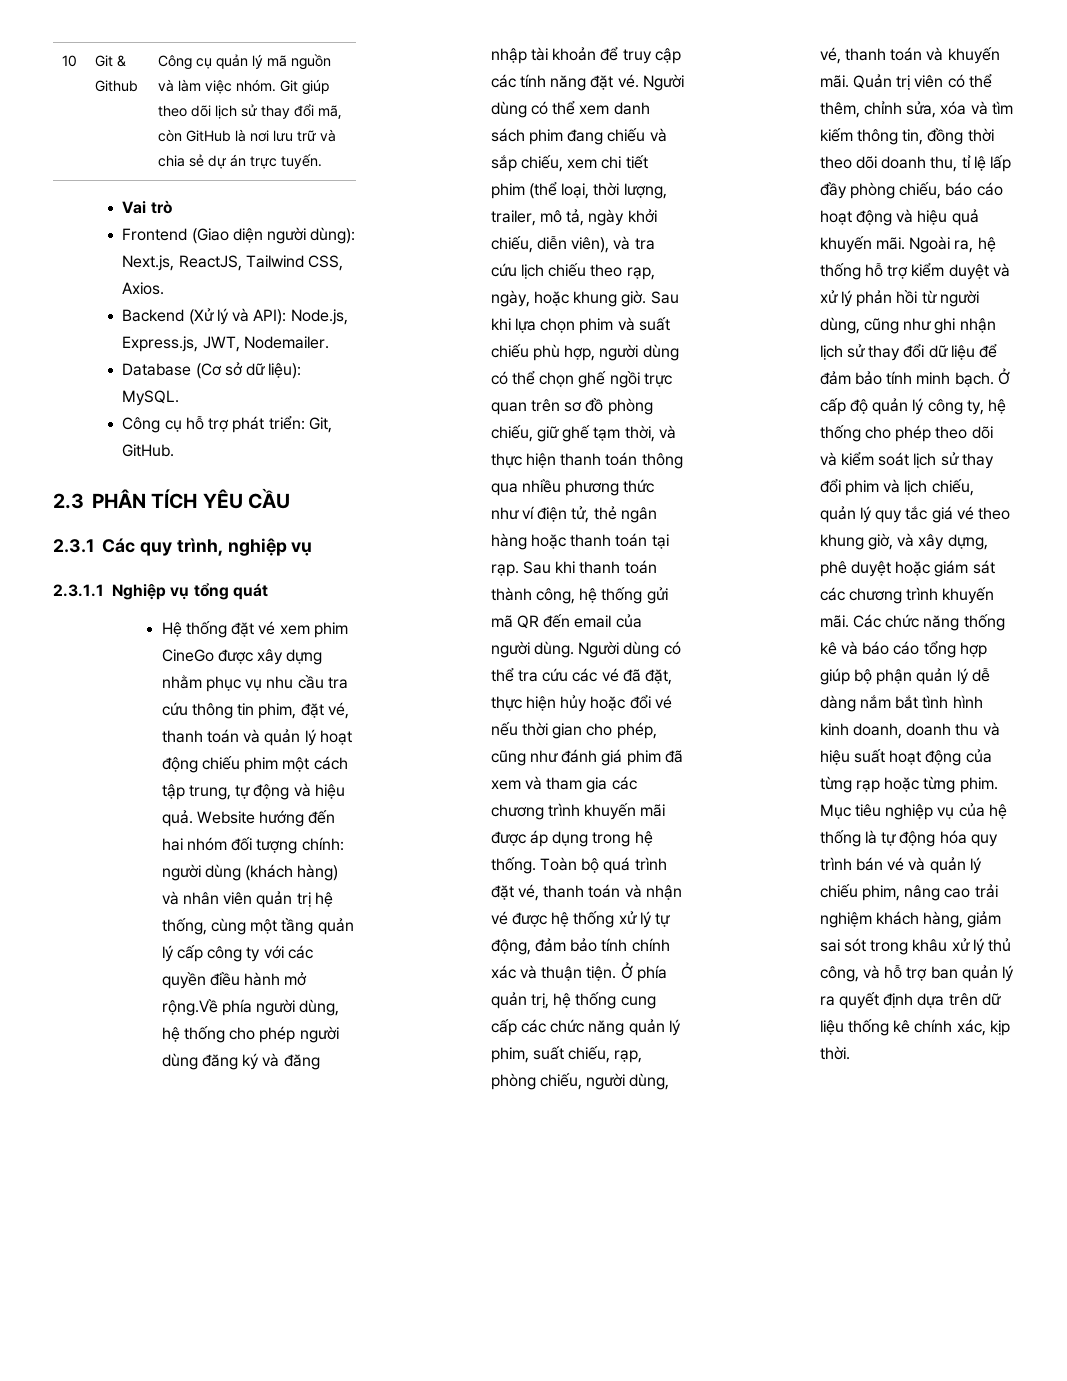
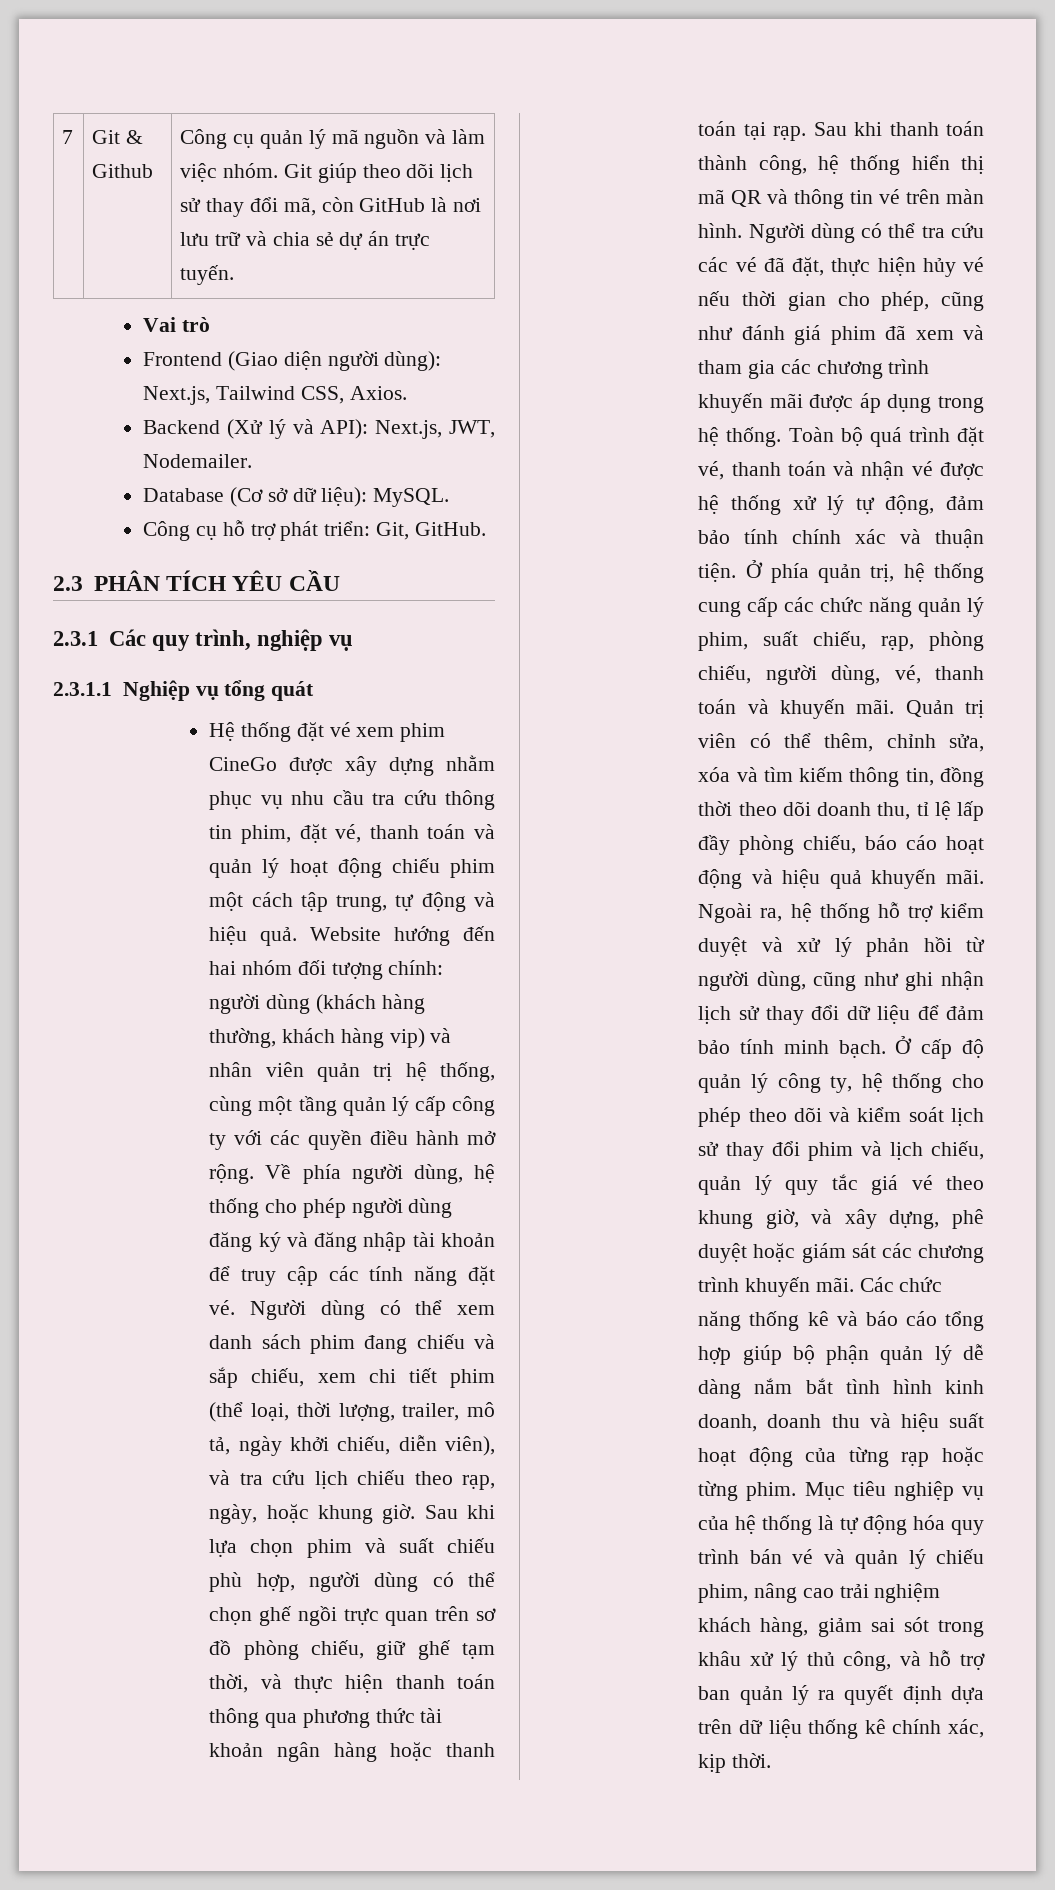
[61,55,77,67] 10 -> [62,130,74,144] 7
[178,255,242,271] ReactJS, -> (211, 395) none
[290,309,348,325] [122,336,199,352] Node.js, Express.js, -> [375,420,443,439] Next.js,
[297,864,339,881] hàng) -> [381,994,425,1014] [209,1028,425,1048] hàng thường, khách hàng vip)
[161,999,218,1016] rộng.Về -> [209,1164,292,1184] rộng. Về
[521,479,561,493] nhiều -> (298, 1720) none
[490,506,617,523] như ví điện tử, thẻ -> [420,1708,443,1723] [209,1743,264,1757] tài khoản
[646,587,668,604] [490,614,642,629] [490,641,574,658] gửi mã QR đến email của người dùng. -> [911,155,985,174] [698,189,984,209] [698,223,743,238] hiển thị mã QR và thông tin vé trên màn hình.
[590,694,651,711] hoặc đổi -> (956, 267) none

